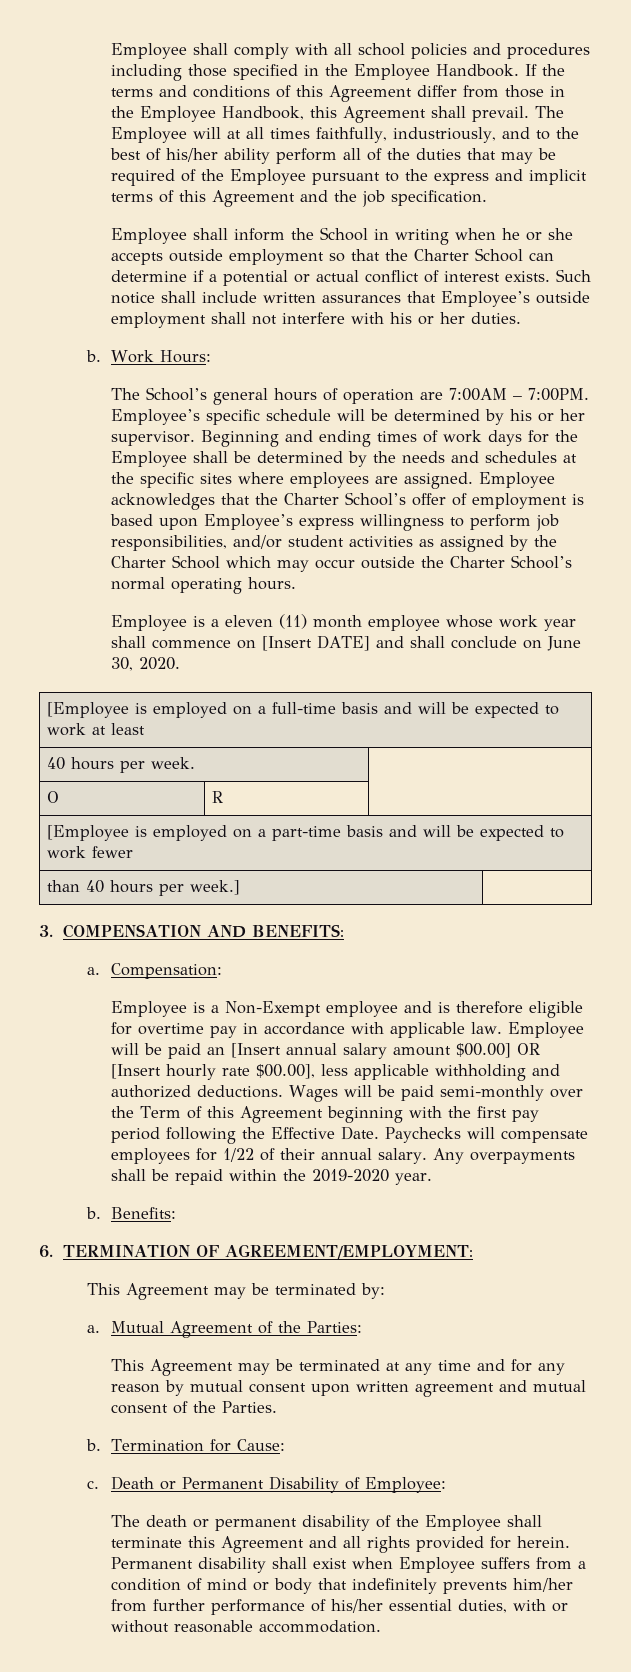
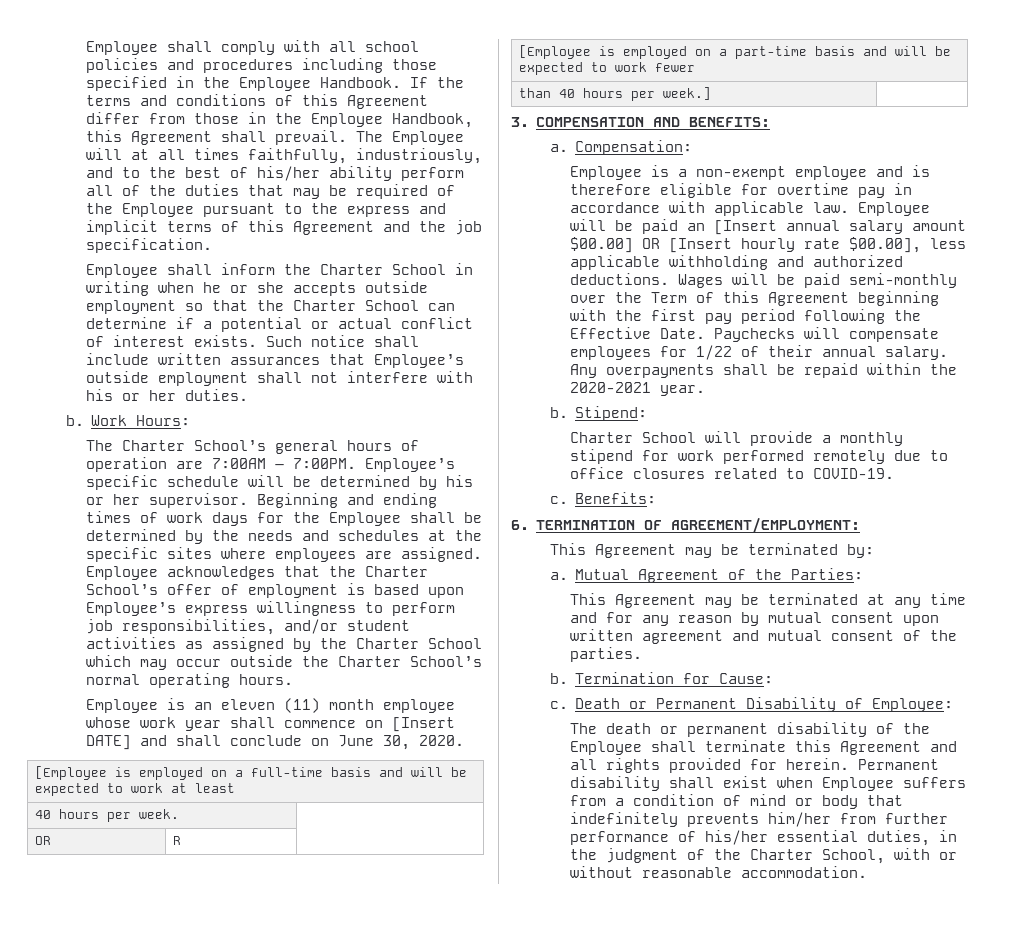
(314, 234) none -> [319,264,383,275] Charter
(140, 394) none -> [121,440,185,451] Charter
[210,619,219,627] a -> [193,702,212,710] an
[47,791,60,803] O -> [34,836,51,845] OR
[224,1001,321,1017] Non-Exempt -> [695,166,786,180] non-exempt
[311,1169,389,1182] 2019-2020 -> [569,382,651,393] 2020-2021
(101, 1213) none -> [575,406,648,421] [569,431,903,446] [569,449,948,464] [569,467,894,479] [550,496,569,504] Stipend: // Charter School will provide a monthly stipend for work performed remotely due to office closures related to COVID-19. // c.
[221,1401,277,1413] Parties. -> [569,647,642,662] parties.
(507, 1606) none -> [938,830,957,842] [569,848,885,864] in the judgment of the Charter School,

